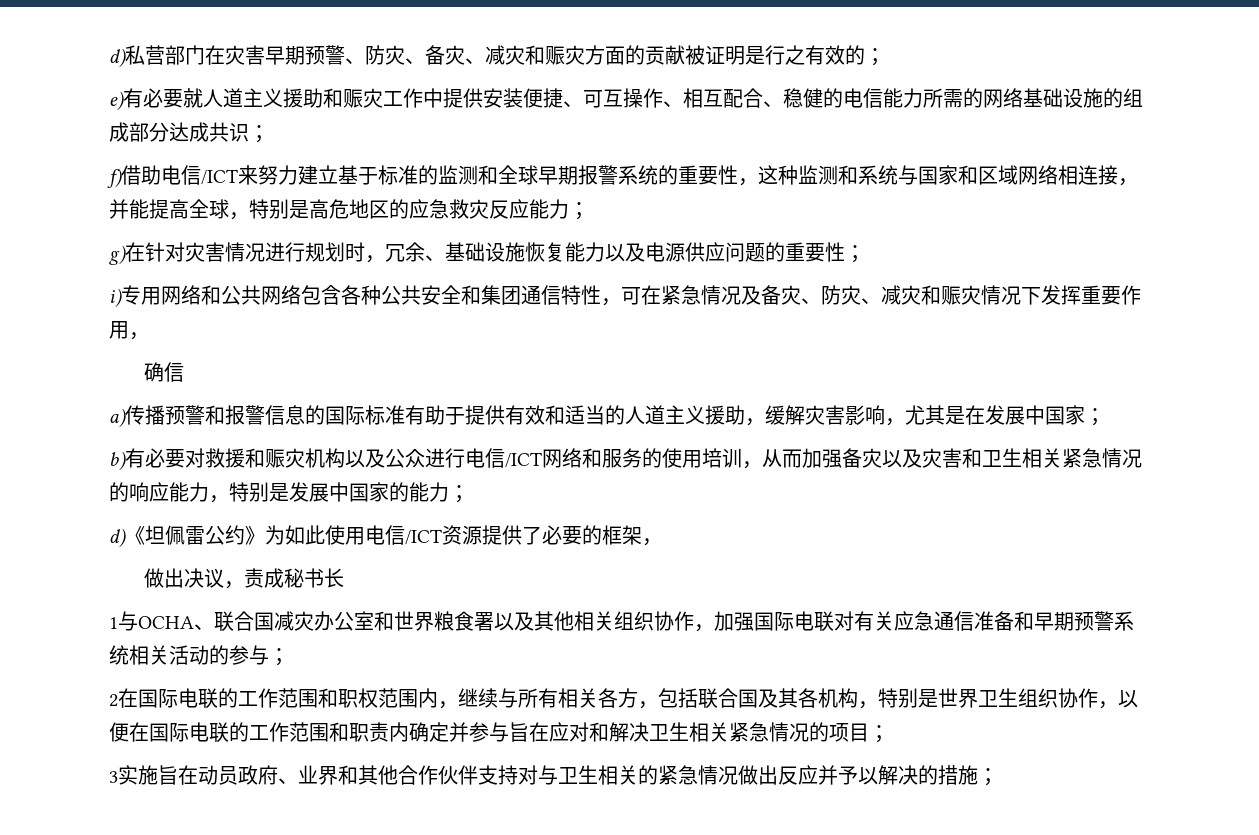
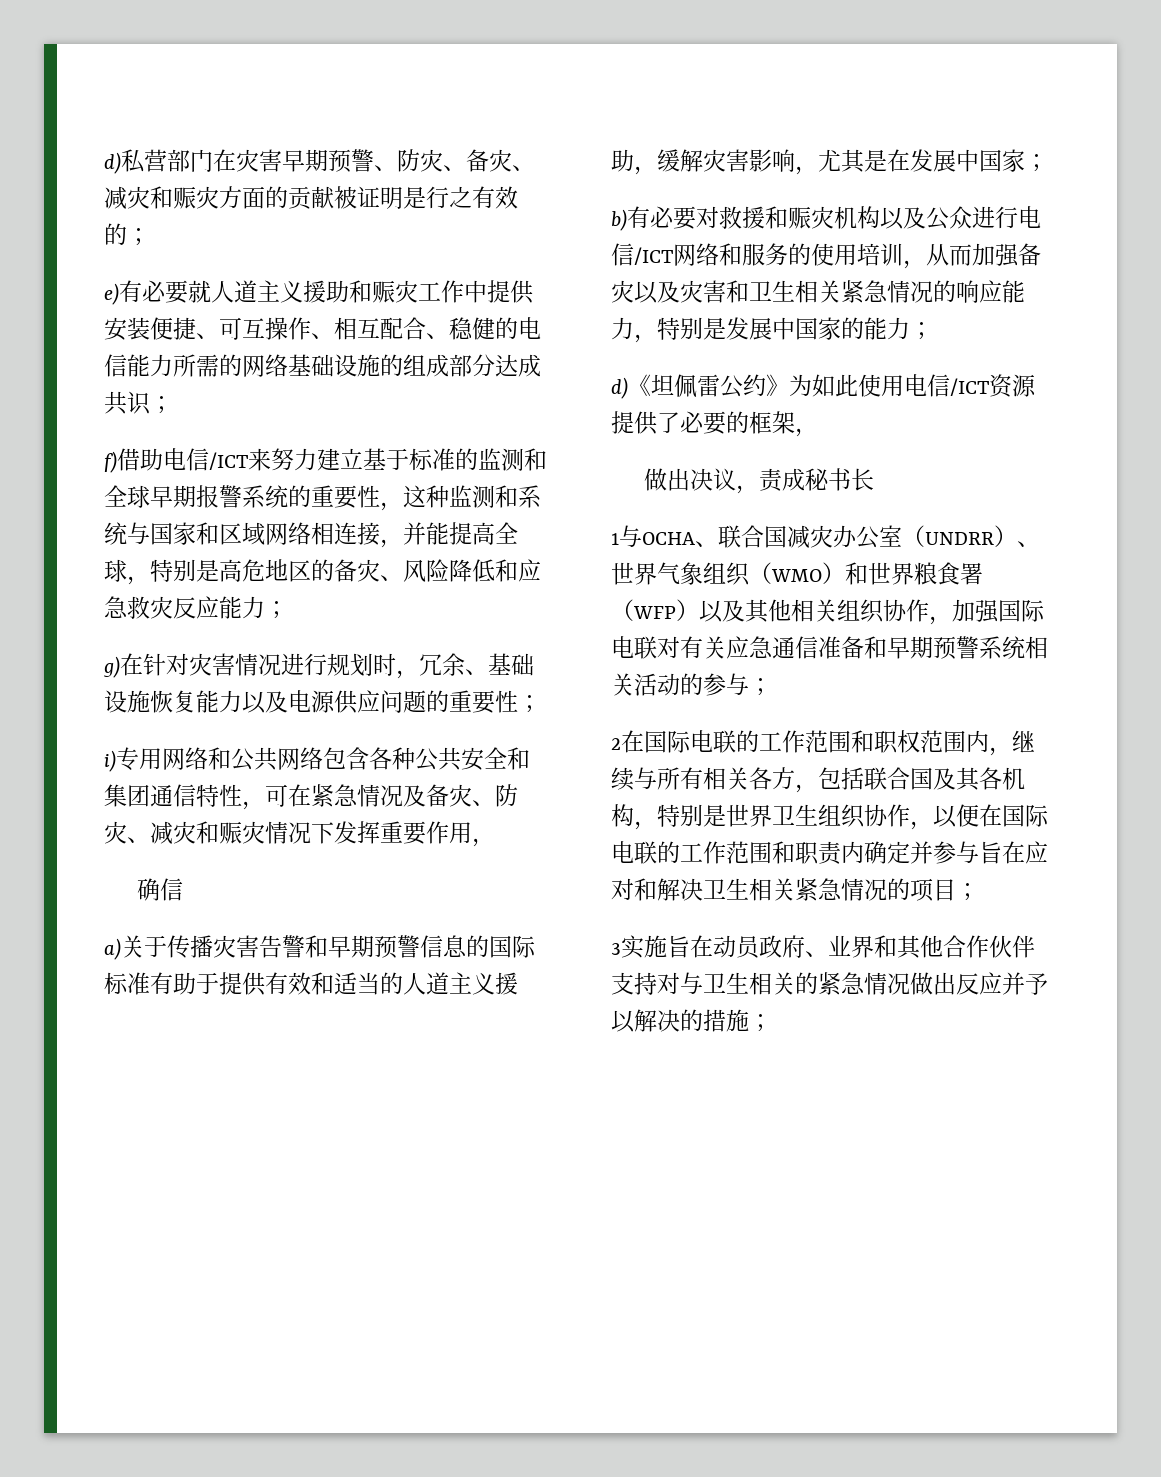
(409, 209) none -> [334,559,518,582] 备灾、风险降低和
[125,405,245,425] 传播预警和报 -> [121,935,397,959] 关于传播灾害告警和早期预
(374, 620) none -> [902,525,1040,547] [611,562,845,586] （UNDRR）、世界气象组织（WMO）
(494, 621) none -> [611,599,699,621] （WFP）

